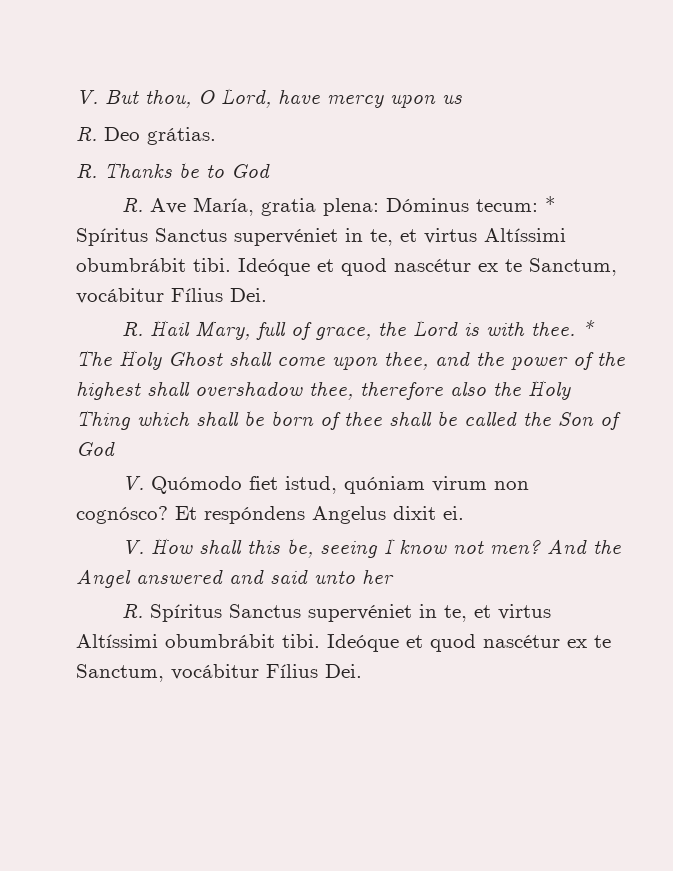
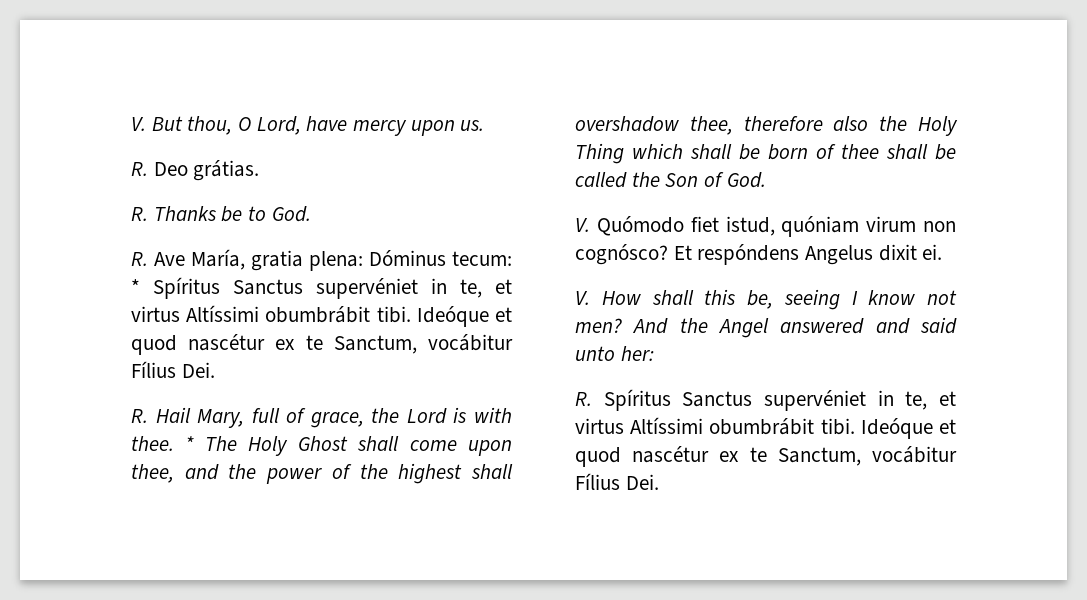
[442,94,462,104] us -> [460,120,485,131] us.
[231,163,270,178] God -> [271,206,311,222] God.
[76,441,115,456] God -> [726,172,766,188] God.
[362,569,394,584] her -> [620,346,654,361] her:

